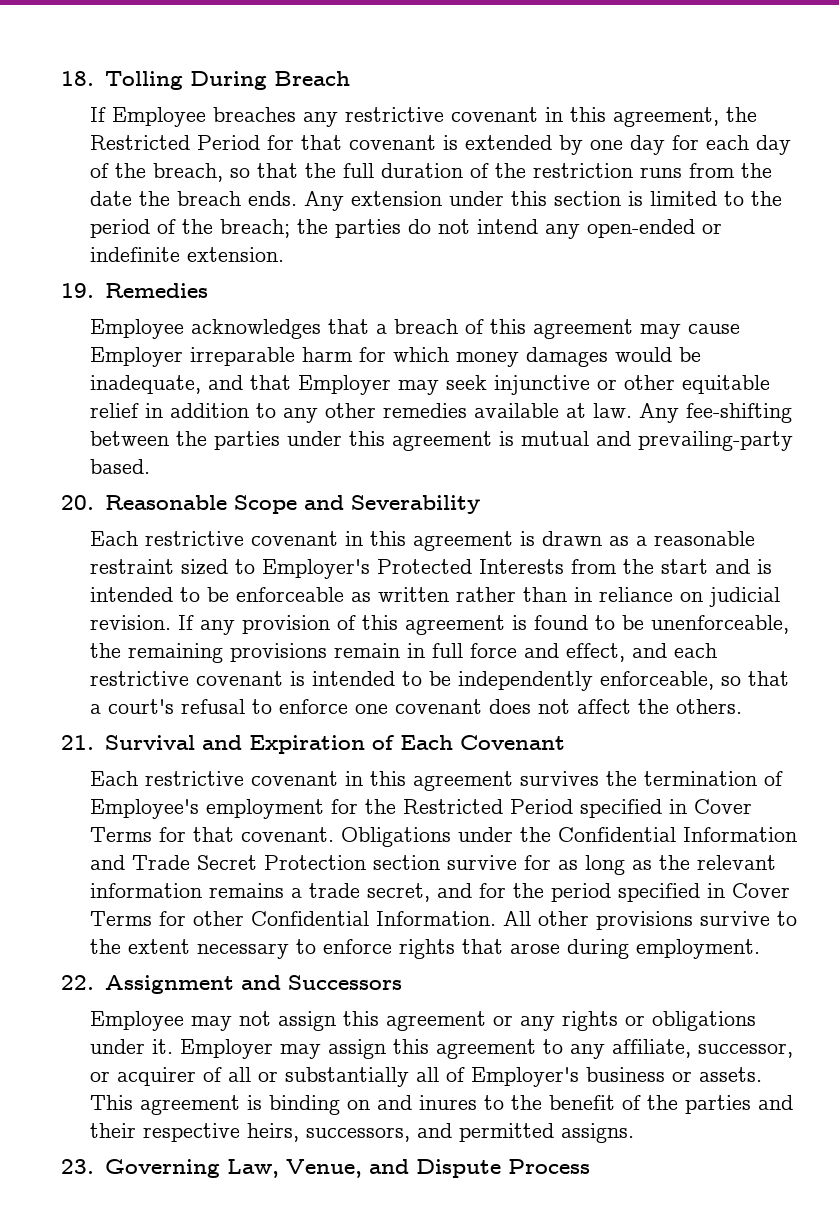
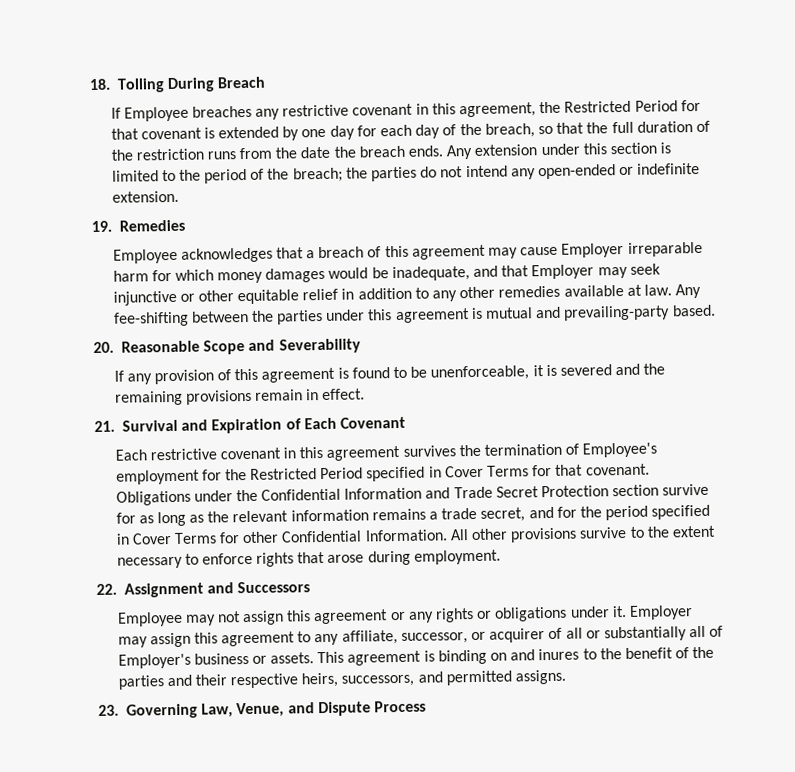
[90,531,756,551] [90,559,773,579] [90,587,781,607] [90,615,172,630] Each restrictive covenant in this agreement is drawn as a reasonable restraint sized to Employer's Protected Interests from the start and is intended to be enforceable as written rather than in reliance on judicial revision. -> (361, 346) none
(790, 624) none -> [532,363,641,377] it is severed and
[432,643,718,662] [90,671,790,691] [90,699,743,714] full force and effect, and each restrictive covenant is intended to be independently enforceable, so that a court's refusal to enforce one covenant does not affect the others. -> [322,388,366,401] effect.

